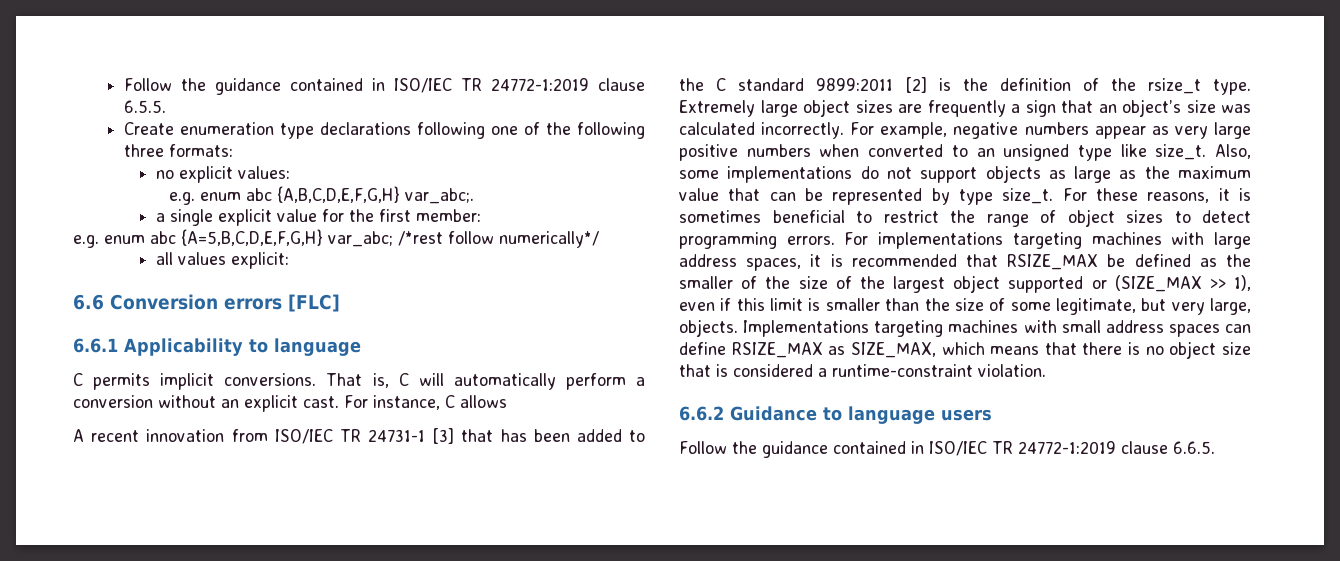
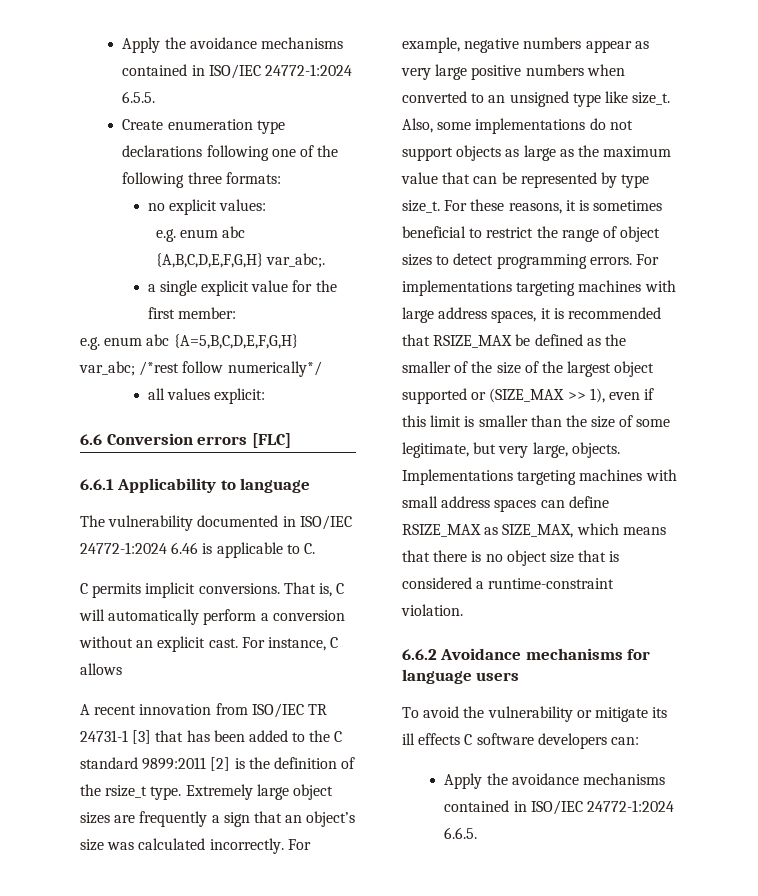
[124,78,645,95] Follow the guidance contained in ISO/IEC TR 24772-1:2019 clause -> [122,37,343,53] [122,64,352,79] Apply the avoidance mechanisms contained in ISO/IEC 24772-1:2024
(361, 347) none -> [80,515,352,531] [80,542,315,558] // The vulnerability documented in ISO/IEC 24772-1:2024 6.46 is applicable to C.
[730,406,842,421] Guidance to -> [440,648,651,660] Avoidance mechanisms for
[679,441,1168,458] Follow the guidance contained in ISO/IEC TR 24772-1:2019 clause -> [402,706,668,722] [402,733,639,749] [444,773,665,789] [444,800,674,815] To avoid the vulnerability or mitigate its ill effects C software developers can: // Apply the avoidance mechanisms contained in ISO/IEC 24772-1:2024

